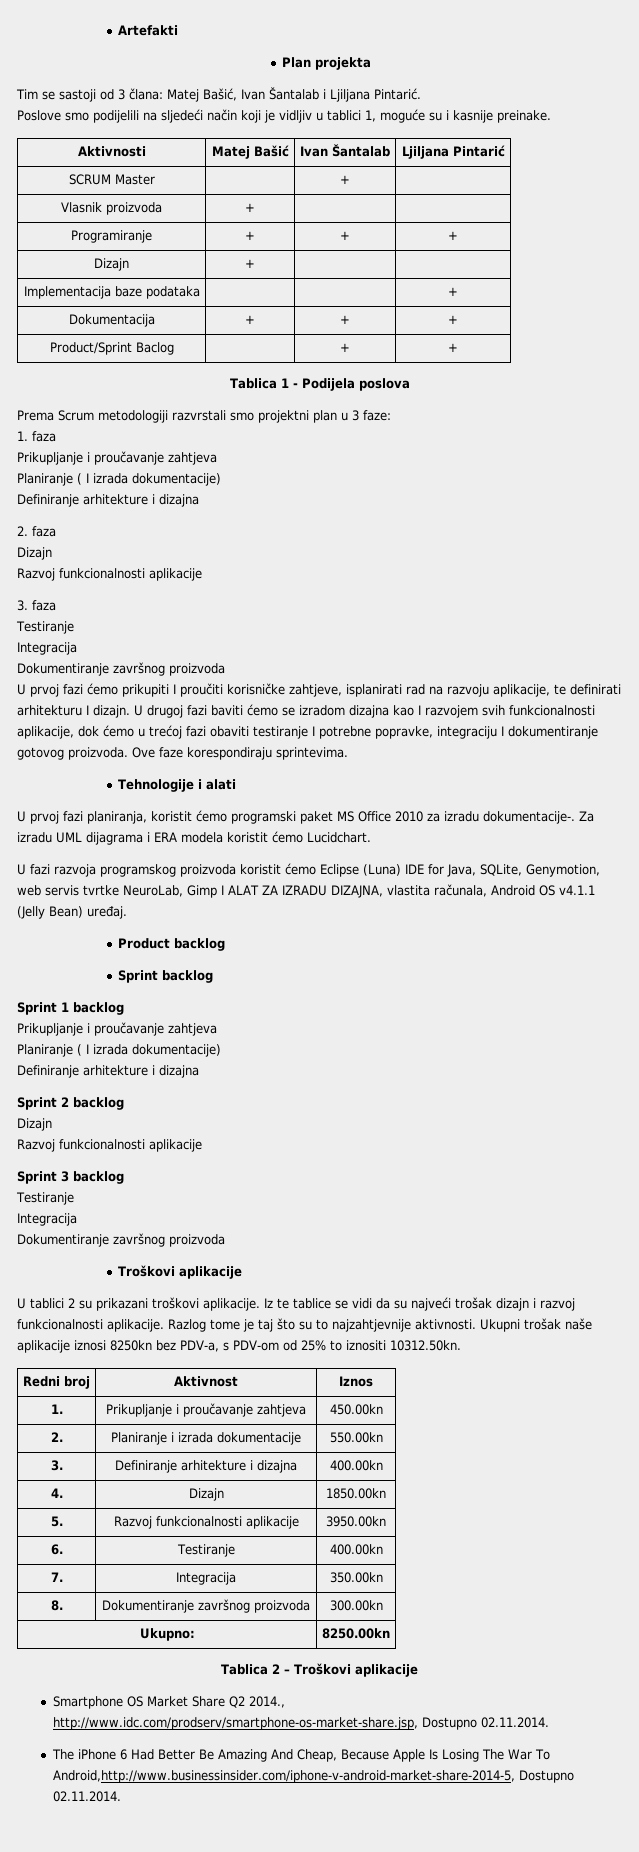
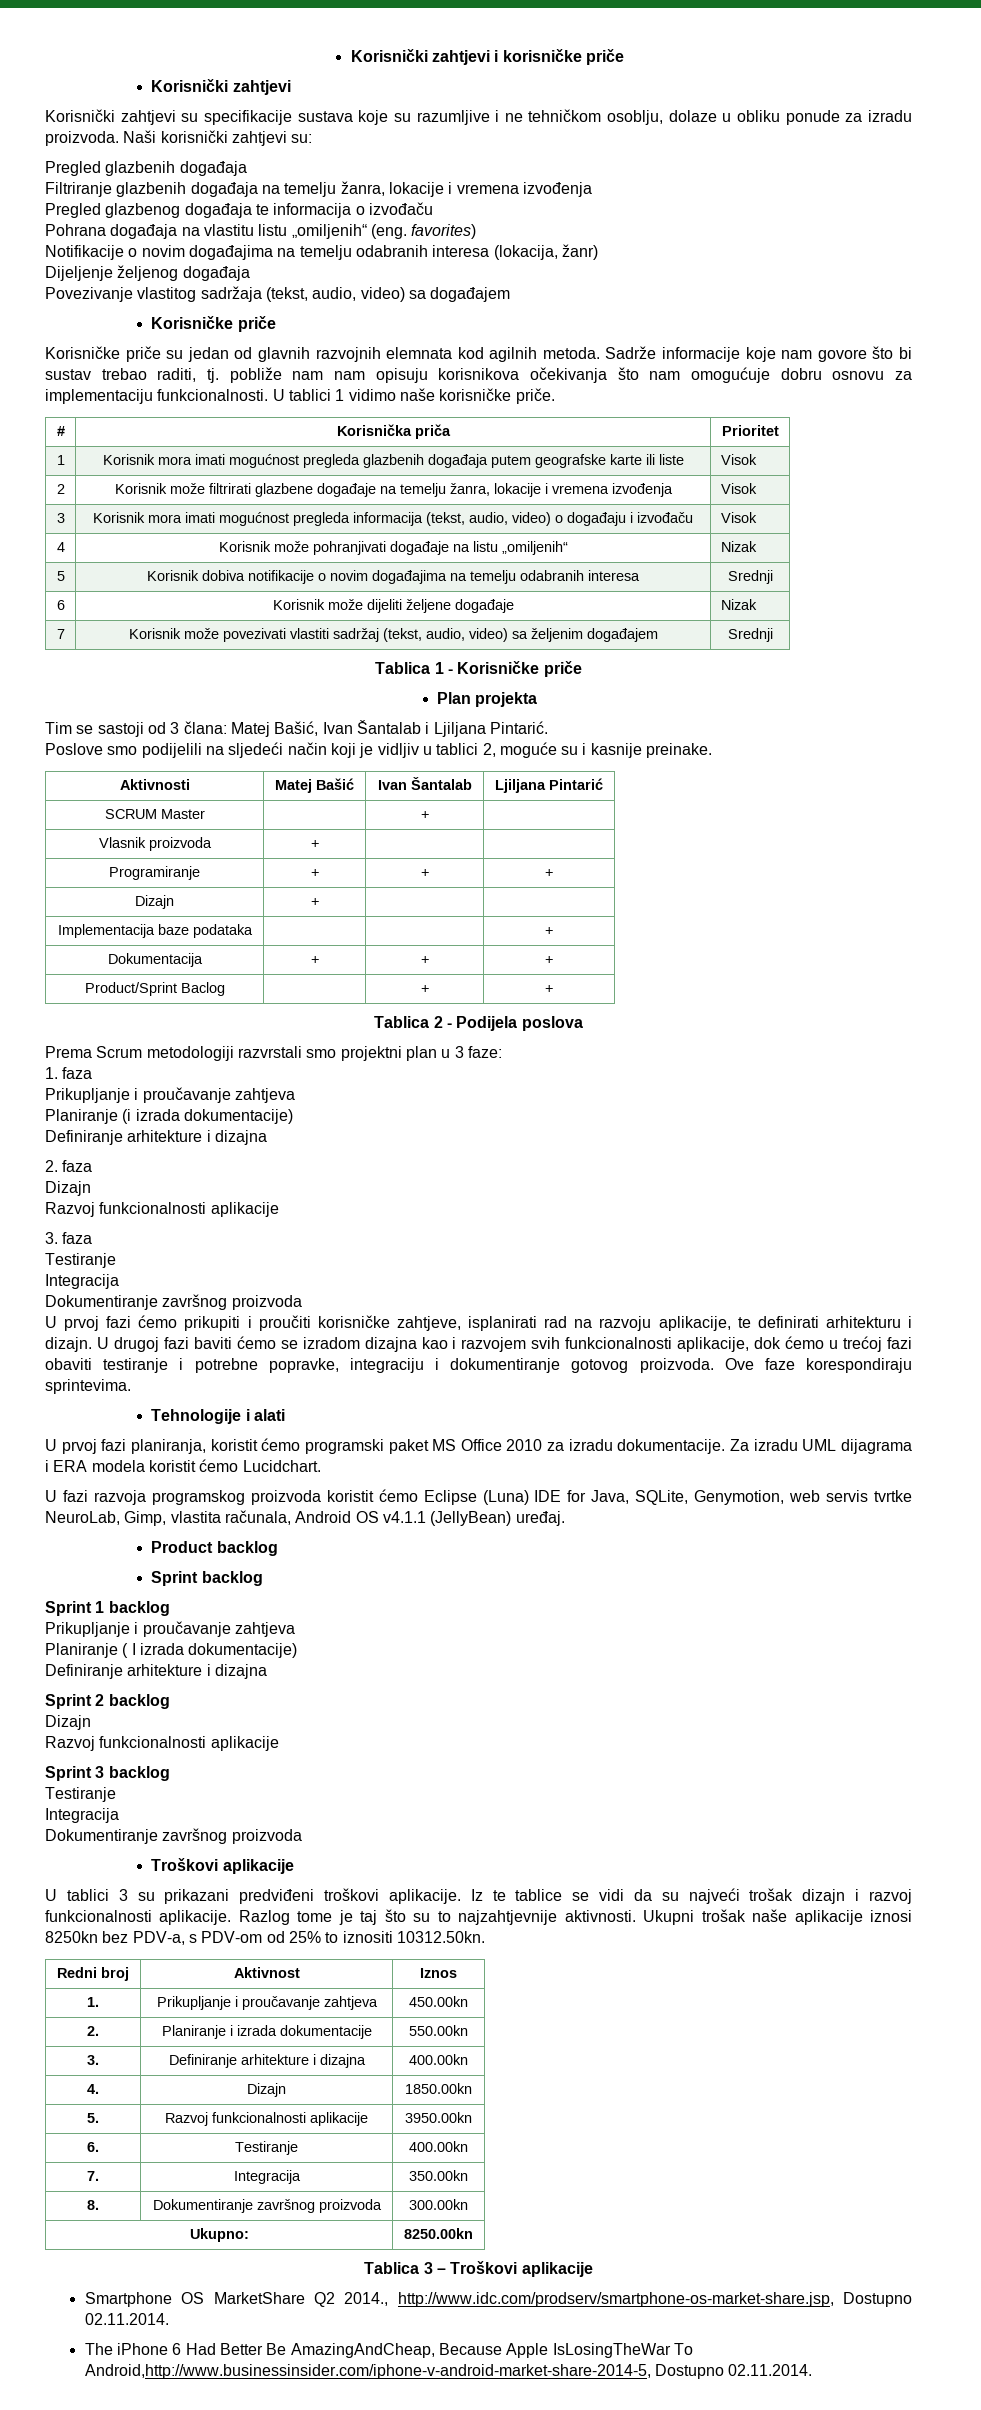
[118,25,179,36] Artefakti -> [350,49,624,65] [151,79,291,95] [45,109,912,125] [45,130,313,146] [45,161,247,176] [45,181,592,197] [45,202,433,218] [45,224,477,239] [45,244,598,260] [45,265,250,281] [45,286,511,302] [151,316,276,332] [45,346,913,362] [45,367,912,383] [45,388,555,404] [56,426,65,436] [336,424,451,439] [721,425,779,436] [56,455,65,465] [102,454,684,468] [720,454,757,465] [56,484,65,494] [114,483,673,497] [720,483,757,494] [56,513,65,523] [92,512,693,526] [720,512,757,523] [56,542,65,552] [218,541,568,555] [720,541,757,552] [56,571,65,581] [146,570,640,584] [727,570,773,584] [56,600,65,610] [272,599,514,613] [720,599,757,610] [56,629,65,639] [128,628,658,642] [727,628,773,642] [375,661,582,677] Korisnički zahtjevi i korisničke priče // Korisnički zahtjevi // Korisnički zahtjevi su specifikacije sustava koje su razumljive i ne tehničkom osoblju, dolaze u obliku ponude za izradu proizvoda. Naši korisnički zahtjevi su: // Pregled glazbenih događaja // Filtriranje glazbenih događaja na temelju žanra, lokacije i vremena izvođenja // Pregled glazbenog događaja te informacija o izvođaču // Pohrana događaja na vlastitu listu „omiljenih“ (eng. favorites) // Notifikacije o novim događajima na temelju odabranih interesa (lokacija, žanr) // Dijeljenje željenog događaja // Povezivanje vlastitog sadržaja (tekst, audio, video) sa događajem // Korisničke priče // Korisničke priče su jedan od glavnih razvojnih elemnata kod agilnih metoda. Sadrže informacije koje nam govore što bi sustav trebao raditi, tj. pobliže nam nam opisuju korisnikova očekivanja što nam omogućuje dobru osnovu za implementaciju funkcionalnosti. U tablici 1 vidimo naše korisničke priče. // # | Korisnička priča | Prioritet // 1 | Korisnik mora imati mogućnost pregleda glazbenih događaja putem geografske karte ili liste | Visok // 2 | Korisnik može filtrirati glazbene događaje na temelju žanra, lokacije i vremena izvođenja | Visok // 3 | Korisnik mora imati mogućnost pregleda informacija (tekst, audio, video) o događaju i izvođaču | Visok // 4 | Korisnik može pohranjivati događaje na listu „omiljenih“ | Nizak // 5 | Korisnik dobiva notifikacije o novim događajima na temelju odabranih interesa | Srednji // 6 | Korisnik može dijeliti željene događaje | Nizak // 7 | Korisnik može povezivati vlastiti sadržaj (tekst, audio, video) sa željenim događajem | Srednji // Tablica 1 - Korisničke priče
[365,110,376,122] 1, -> [482,743,496,757] 2,
[280,378,289,388] 1 -> [433,1016,443,1028] 2
[77,473,89,485] ( I -> [122,1109,132,1124] (i
[173,684,176,694] I -> [247,1316,252,1328] i
[86,705,89,715] I -> [908,1316,913,1328] i
[418,705,421,715] I -> [452,1337,457,1349] i
[312,726,315,736] I -> [179,1358,184,1370] i
[501,726,504,736] I -> [435,1358,440,1370] i
[483,811,575,824] dokumentacije-. -> [617,1439,726,1454] dokumentacije.
[187,885,383,898] Gimp I ALAT ZA IZRADU DIZAJNA, -> [124,1511,167,1526] Gimp,
[17,906,83,919] (Jelly Bean) -> [430,1511,512,1526] (JellyBean)
[68,1298,75,1308] 2 -> [118,1889,128,1901] 3
(148, 1304) none -> [239,1889,315,1904] predviđeni
[272,1664,280,1674] 2 -> [423,2262,433,2274] 3
[146,1696,225,1707] Market Share -> [213,2292,305,2304] MarketShare
[217,1749,532,1762] Amazing And Cheap, Because Apple Is Losing The War -> [290,2343,671,2358] AmazingAndCheap, Because Apple IsLosingTheWar

